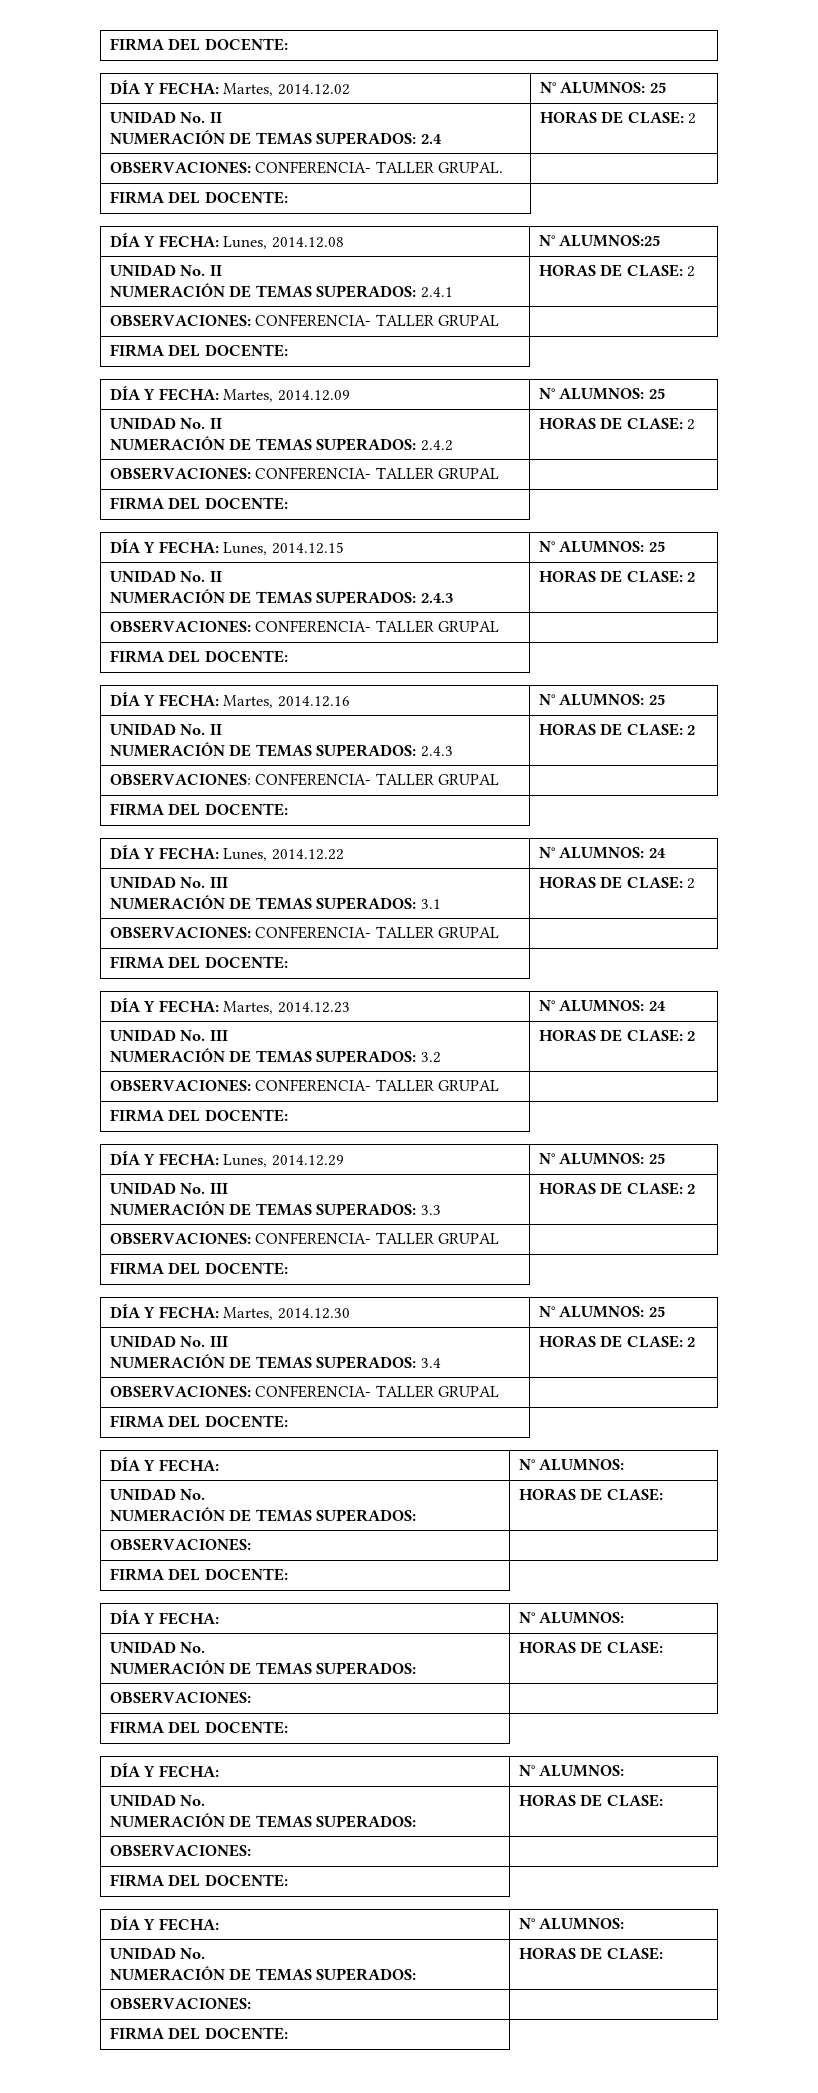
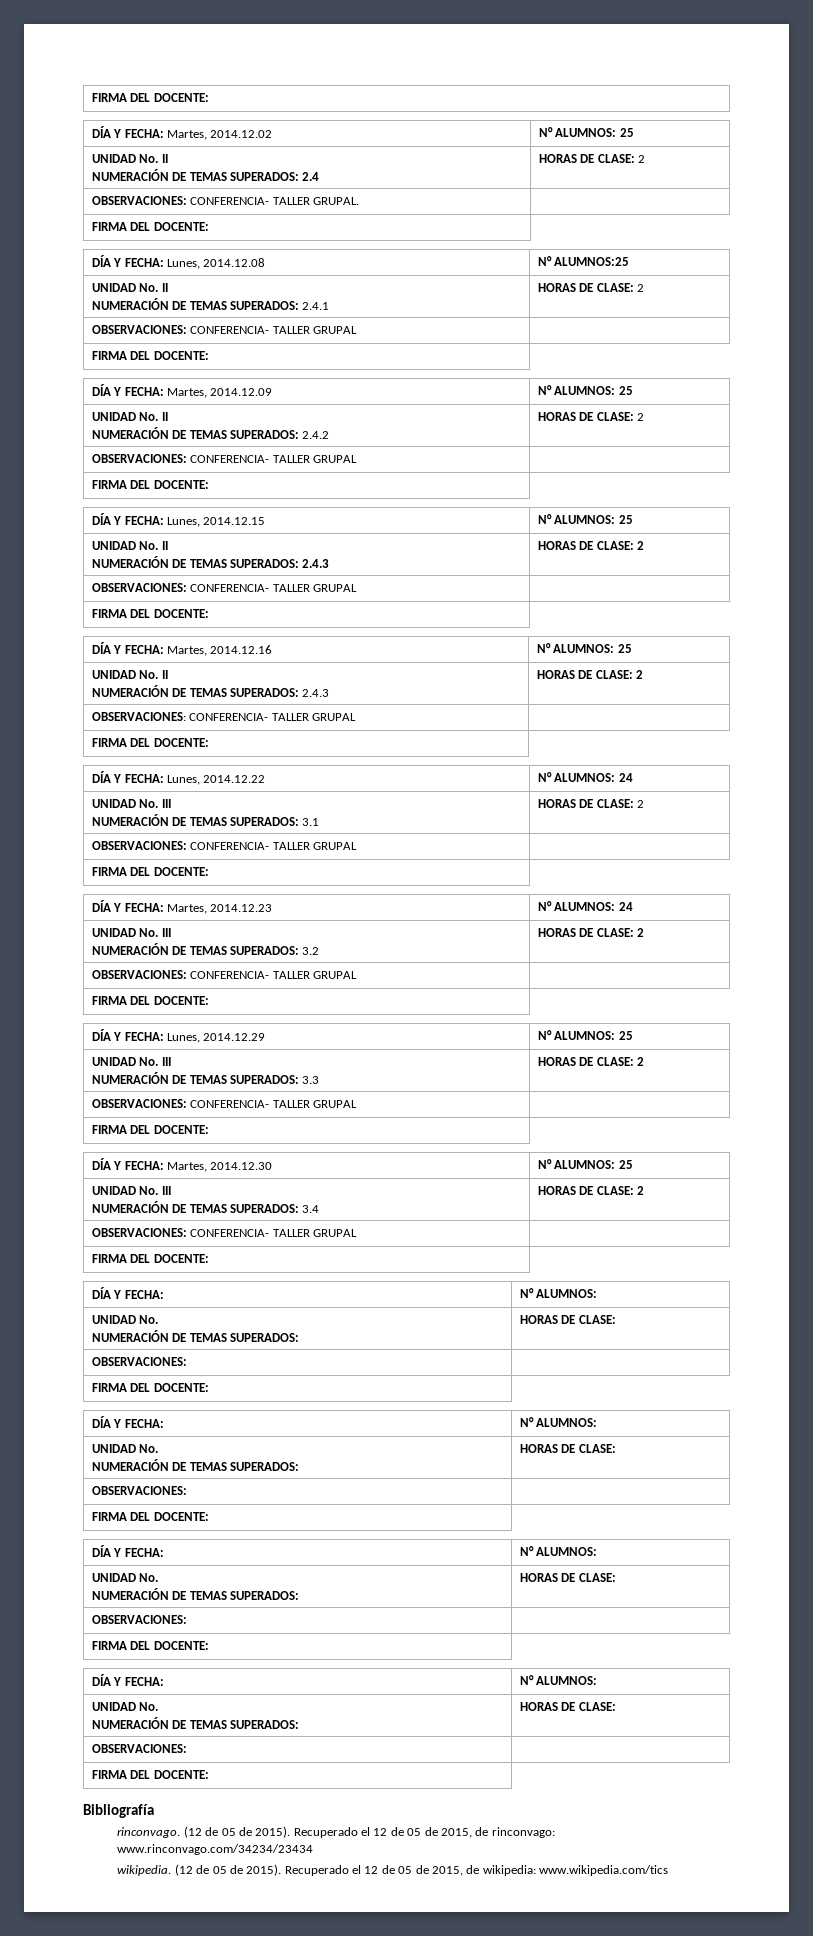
(288, 2033) none -> [83,1804,154,1818] [117,1826,555,1838] [117,1844,314,1855] [117,1864,668,1876] // Bibliografía // rinconvago. (12 de 05 de 2015). Recuperado el 12 de 05 de 2015, de rinconvago: www.rinconvago.com/34234/23434 // wikipedia. (12 de 05 de 2015). Recuperado el 12 de 05 de 2015, de wikipedia: www.wikipedia.com/tics

